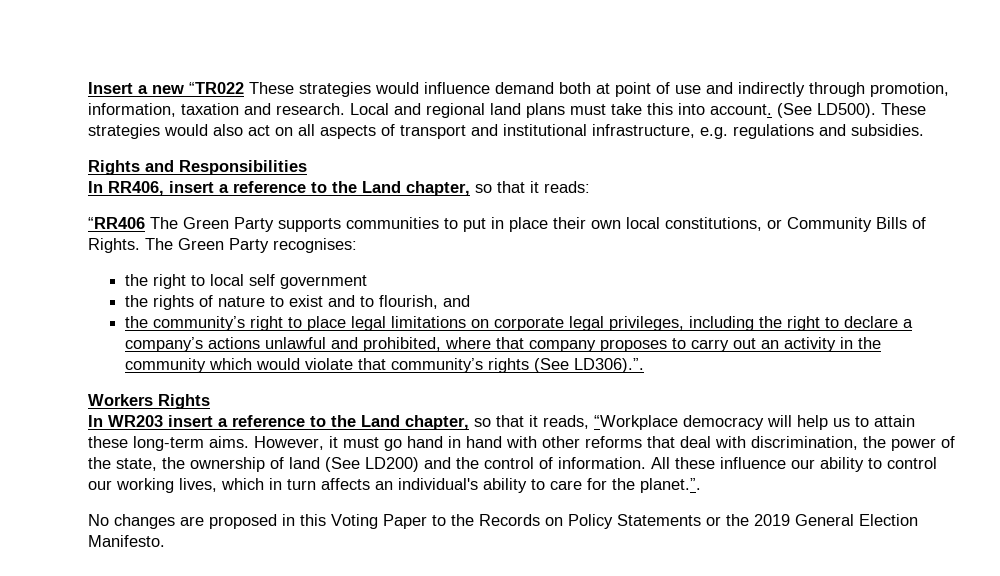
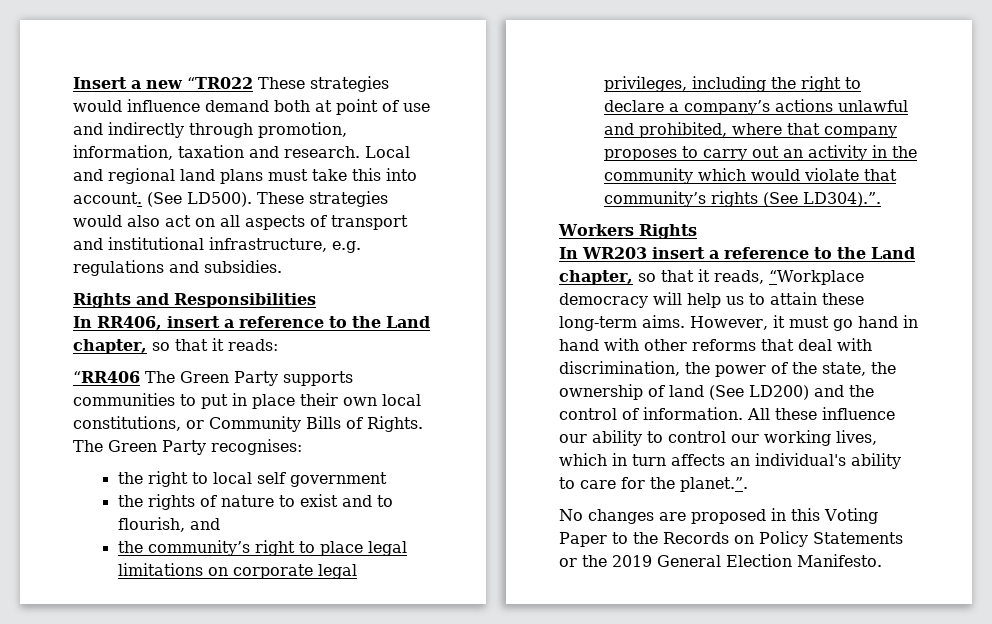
[573,358,644,373] LD306).”. -> [802,192,881,207] LD304).”.

